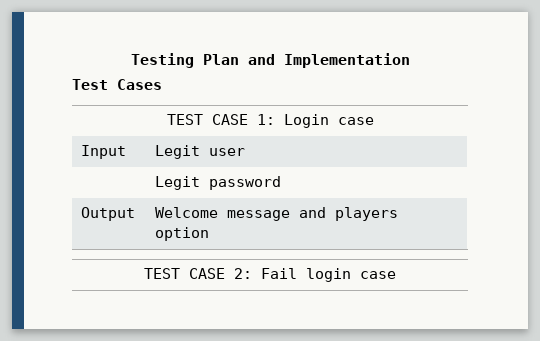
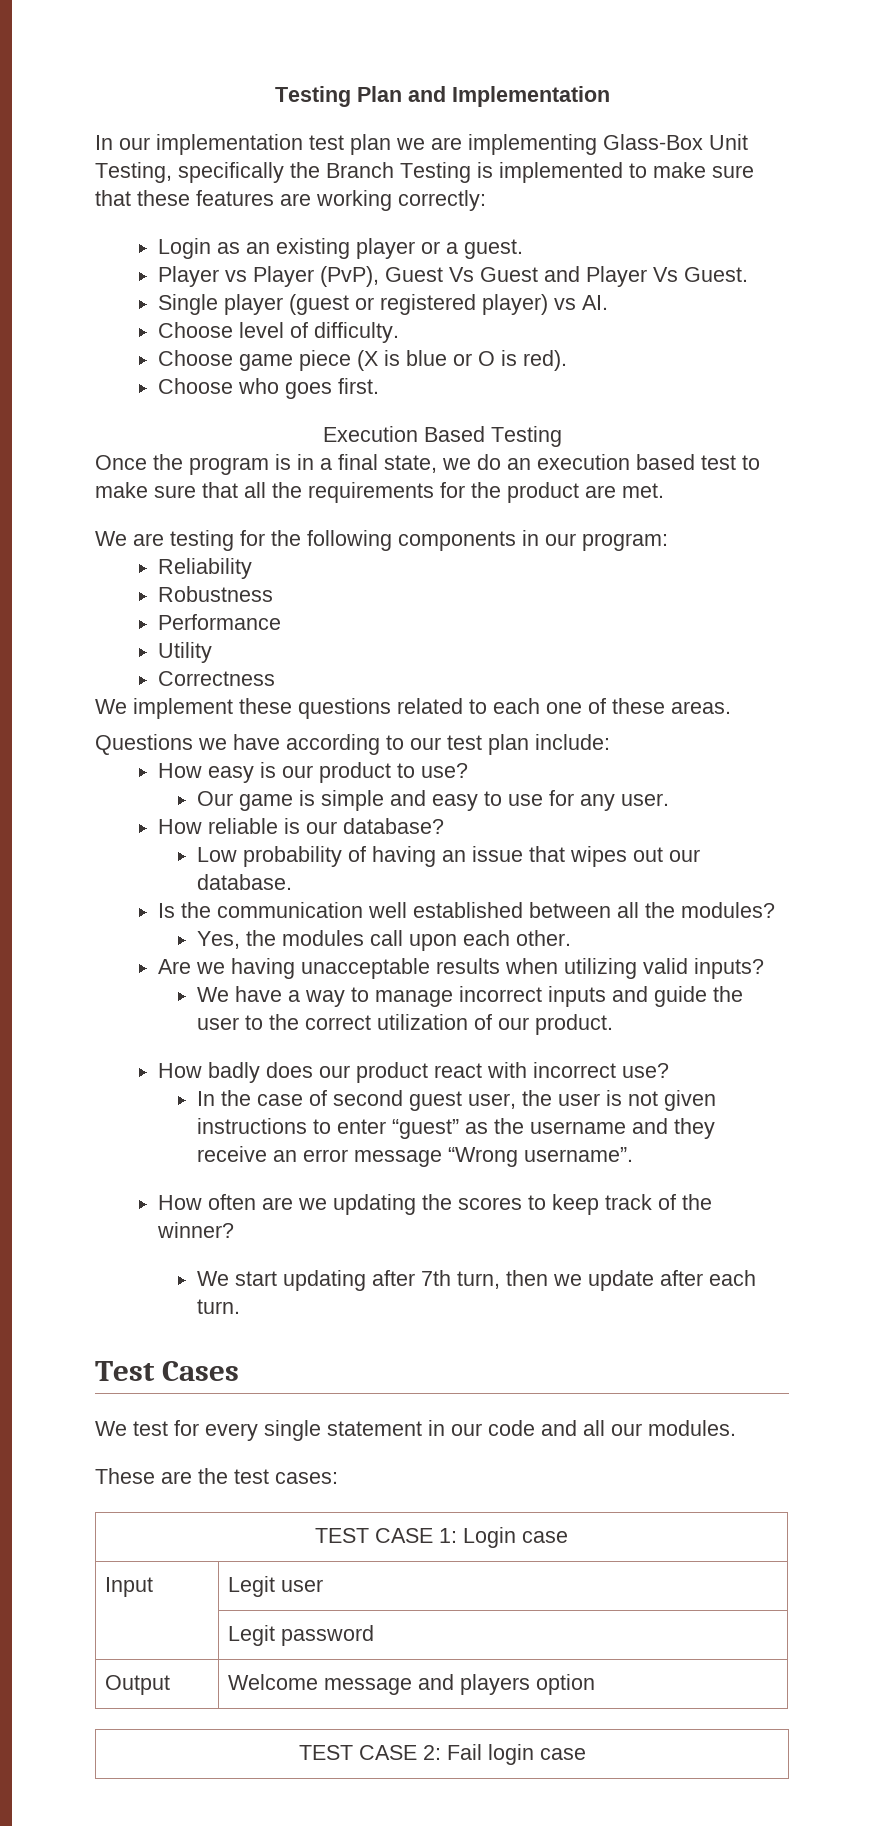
[72,79,162,90] Test Cases -> [95,134,748,155] [95,162,754,183] [95,190,486,211] [158,238,524,259] [158,266,749,287] [158,294,609,315] [158,322,400,343] [158,350,568,371] [158,378,380,399] [322,426,562,447] [95,454,760,475] [95,482,664,503] [95,530,668,551] [158,558,253,579] [158,586,274,602] [158,614,282,630] [158,642,213,663] [158,671,276,686] [95,698,731,719] [95,734,610,755] [158,762,469,783] [197,790,670,811] [158,818,445,834] [197,846,701,867] [197,874,293,890] [158,902,776,918] [197,930,572,951] [158,958,765,979] [197,986,744,1007] [197,1014,614,1035] [158,1062,670,1083] [197,1090,717,1111] [197,1118,716,1139] [197,1146,634,1167] [158,1194,713,1215] [157,1222,235,1238] [197,1270,757,1291] [197,1299,241,1314] [95,1361,240,1381] [95,1420,736,1441] [95,1468,338,1484] In our implementation test plan we are implementing Glass-Box Unit Testing, specifically the Branch Testing is implemented to make sure that these features are working correctly: // Login as an existing player or a guest. // Player vs Player (PvP), Guest Vs Guest and Player Vs Guest. // Single player (guest or registered player) vs AI. // Choose level of difficulty. // Choose game piece (X is blue or O is red). // Choose who goes first. // Execution Based Testing // Once the program is in a final state, we do an execution based test to make sure that all the requirements for the product are met. // We are testing for the following components in our program: // Reliability // Robustness // Performance // Utility // Correctness // We implement these questions related to each one of these areas. // Questions we have according to our test plan include: // How easy is our product to use? // Our game is simple and easy to use for any user. // How reliable is our database? // Low probability of having an issue that wipes out our database. // Is the communication well established between all the modules? // Yes, the modules call upon each other. // Are we having unacceptable results when utilizing valid inputs? // We have a way to manage incorrect inputs and guide the user to the correct utilization of our product. // How badly does our product react with incorrect use? // In the case of second guest user, the user is not given instructions to enter “guest” as the username and they receive an error message “Wrong username”. // How often are we updating the scores to keep track of the winner? // We start updating after 7th turn, then we update after each turn. // Test Cases // We test for every single statement in our code and all our modules. // These are the test cases:

